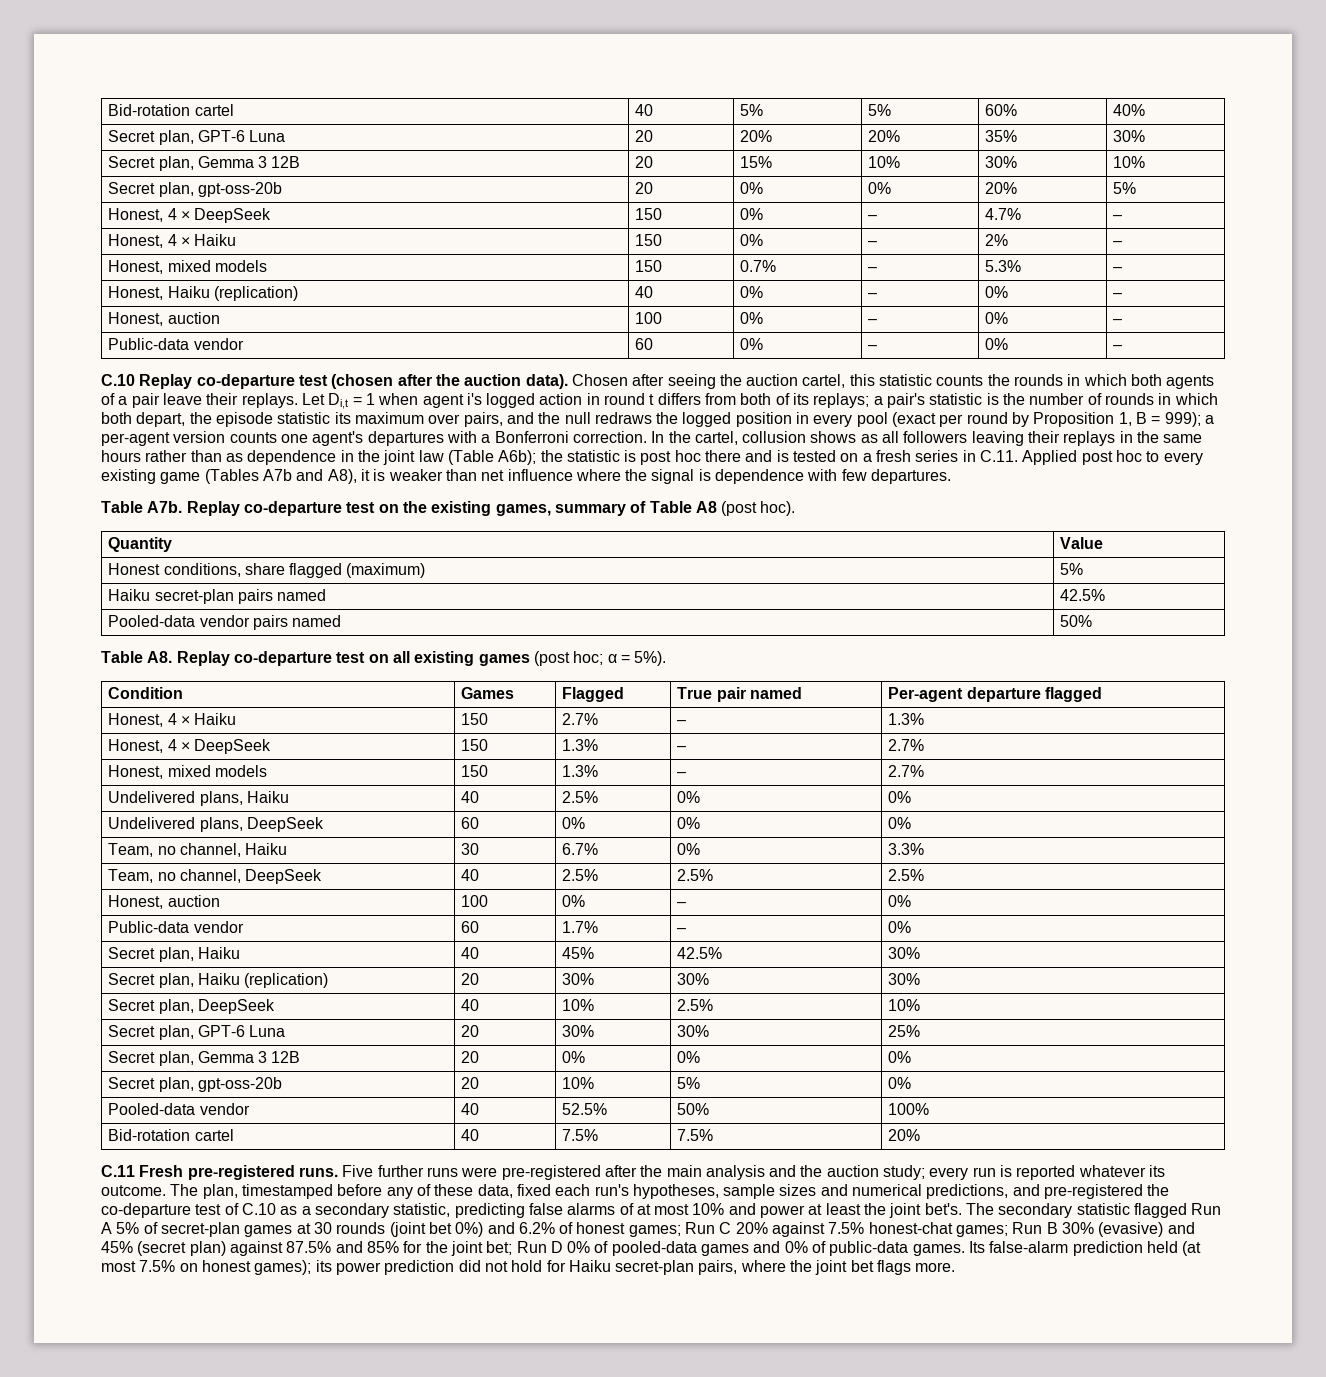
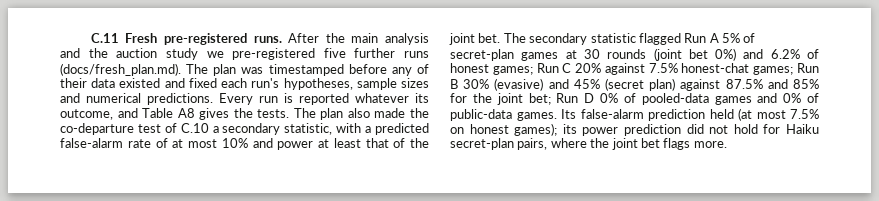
[108,104,234,116] [635,104,654,116] [740,104,764,116] [868,104,892,116] [985,104,1018,116] [1113,104,1146,116] [108,130,286,145] [635,130,654,142] [740,130,773,142] [868,130,901,142] [985,130,1018,142] [1113,130,1146,142] [108,156,301,171] [635,156,654,168] [740,156,773,168] [868,156,901,168] [985,156,1018,168] [1113,156,1146,168] [108,182,282,197] [635,182,654,194] [740,182,764,194] [868,182,892,194] [985,182,1018,194] [1113,182,1137,194] [108,208,272,223] [635,208,663,220] [740,208,764,220] [868,215,878,220] [985,208,1022,220] [1113,215,1123,220] [108,234,237,248] [635,234,663,246] [740,234,764,246] [868,241,878,246] [985,234,1009,246] [1113,241,1123,246] [108,260,267,274] [635,260,663,272] [740,260,777,272] [868,267,878,272] [985,260,1022,272] [1113,267,1123,272] [108,286,298,301] [635,286,654,298] [740,286,764,298] [868,293,878,298] [985,286,1009,298] [1113,293,1123,298] [108,312,220,326] [635,312,663,324] [740,312,764,324] [868,319,878,324] [985,312,1009,324] [1113,319,1123,324] [108,338,244,350] [635,338,654,350] [740,338,764,350] [868,345,878,350] [985,338,1009,350] [1113,345,1123,350] [101,374,1215,389] [101,393,1218,409] [101,412,1214,427] [101,431,1203,446] [101,450,1203,465] [101,469,952,484] [101,501,796,516] [108,537,173,552] [1060,537,1104,549] [108,563,426,578] [1060,563,1084,575] [108,589,327,604] [1060,589,1106,601] [108,615,342,630] [1060,615,1093,627] [101,651,667,666] [108,687,184,699] [461,687,515,699] [562,687,625,702] [677,687,802,702] [888,687,1102,702] [108,713,237,727] [461,713,489,725] [562,713,599,725] [677,720,687,725] [888,713,925,725] [108,739,272,754] [461,739,489,751] [562,739,599,751] [677,746,687,751] [888,739,925,751] [108,765,267,779] [461,765,489,777] [562,765,599,777] [677,772,687,777] [888,765,925,777] [108,791,289,806] [461,791,480,803] [562,791,599,803] [677,791,701,803] [888,791,912,803] [108,817,324,832] [461,817,480,829] [562,817,586,829] [677,817,701,829] [888,817,912,829] [108,843,288,857] [461,843,480,855] [562,843,599,855] [677,843,701,855] [888,843,925,855] [108,869,323,884] [461,869,480,881] [562,869,599,881] [677,869,714,881] [888,869,925,881] [108,895,220,909] [461,895,489,907] [562,895,586,907] [677,902,687,907] [888,895,912,907] [108,921,244,933] [461,921,480,933] [562,921,599,933] [677,928,687,933] [888,921,912,933] [108,947,240,962] [461,947,480,959] [562,947,595,959] [677,947,723,959] [888,947,921,959] [108,973,329,988] [461,973,480,985] [562,973,595,985] [677,973,710,985] [888,973,921,985] [108,999,275,1014] [461,999,480,1011] [562,999,595,1011] [677,999,714,1011] [888,999,921,1011] [108,1025,286,1040] [461,1025,480,1037] [562,1025,595,1037] [677,1025,710,1037] [888,1025,921,1037] [108,1051,301,1066] [461,1051,480,1063] [562,1051,586,1063] [677,1051,701,1063] [888,1051,912,1063] [108,1077,282,1092] [461,1077,480,1089] [562,1077,595,1089] [677,1077,701,1089] [888,1077,912,1089] [108,1103,250,1115] [461,1103,480,1115] [562,1103,608,1115] [677,1103,710,1115] [888,1103,930,1115] [108,1129,234,1141] [461,1129,480,1141] [562,1129,599,1141] [677,1129,714,1141] [888,1129,921,1141] [101,1165,637,1180] Bid-rotation cartel | 40 | 5% | 5% | 60% | 40% // Secret plan, GPT-6 Luna | 20 | 20% | 20% | 35% | 30% // Secret plan, Gemma 3 12B | 20 | 15% | 10% | 30% | 10% // Secret plan, gpt-oss-20b | 20 | 0% | 0% | 20% | 5% // Honest, 4 × DeepSeek | 150 | 0% | – | 4.7% | – // Honest, 4 × Haiku | 150 | 0% | – | 2% | – // Honest, mixed models | 150 | 0.7% | – | 5.3% | – // Honest, Haiku (replication) | 40 | 0% | – | 0% | – // Honest, auction | 100 | 0% | – | 0% | – // Public-data vendor | 60 | 0% | – | 0% | – // C.10 Replay co-departure test (chosen after the auction data). Chosen after seeing the auction cartel, this statistic counts the rounds in which both agents of a pair leave their replays. Let Di,t = 1 when agent i's logged action in round t differs from both of its replays; a pair's statistic is the number of rounds in which both depart, the episode statistic its maximum over pairs, and the null redraws the logged position in every pool (exact per round by Proposition 1, B = 999); a per-agent version counts one agent's departures with a Bonferroni correction. In the cartel, collusion shows as all followers leaving their replays in the same hours rather than as dependence in the joint law (Table A6b); the statistic is post hoc there and is tested on a fresh series in C.11. Applied post hoc to every existing game (Tables A7b and A8), it is weaker than net influence where the signal is dependence with few departures. // Table A7b. Replay co-departure test on the existing games, summary of Table A8 (post hoc). // Quantity | Value // Honest conditions, share flagged (maximum) | 5% // Haiku secret-plan pairs named | 42.5% // Pooled-data vendor pairs named | 50% // Table A8. Replay co-departure test on all existing games (post hoc; α = 5%). // Condition | Games | Flagged | True pair named | Per-agent departure flagged // Honest, 4 × Haiku | 150 | 2.7% | – | 1.3% // Honest, 4 × DeepSeek | 150 | 1.3% | – | 2.7% // Honest, mixed models | 150 | 1.3% | – | 2.7% // Undelivered plans, Haiku | 40 | 2.5% | 0% | 0% // Undelivered plans, DeepSeek | 60 | 0% | 0% | 0% // Team, no channel, Haiku | 30 | 6.7% | 0% | 3.3% // Team, no channel, DeepSeek | 40 | 2.5% | 2.5% | 2.5% // Honest, auction | 100 | 0% | – | 0% // Public-data vendor | 60 | 1.7% | – | 0% // Secret plan, Haiku | 40 | 45% | 42.5% | 30% // Secret plan, Haiku (replication) | 20 | 30% | 30% | 30% // Secret plan, DeepSeek | 40 | 10% | 2.5% | 10% // Secret plan, GPT-6 Luna | 20 | 30% | 30% | 25% // Secret plan, Gemma 3 12B | 20 | 0% | 0% | 0% // Secret plan, gpt-oss-20b | 20 | 10% | 5% | 0% // Pooled-data vendor | 40 | 52.5% | 50% | 100% // Bid-rotation cartel | 40 | 7.5% | 7.5% | 20% // C.11 Fresh pre-registered runs. Five further runs were pre-registered after -> [90,33,320,45] C.11 Fresh pre-registered runs. After
[883,1165,1166,1180] [101,1184,513,1199] study; every run is reported whatever its outcome. The plan, timestamped before any of these data, -> [165,48,429,60] [60,63,430,76] [60,78,185,88] study we pre-registered five further runs (docs/fresh_plan.md). The plan was timestamped before any of their data existed and
[926,1184,1144,1199] predictions, and pre-registered -> [147,93,429,105] [60,108,406,120] predictions. Every run is reported whatever its outcome, and Table A8 gives the tests. The plan also made
[280,1206,298,1215] as -> (209, 128) none
[454,1203,616,1218] predicting false alarms -> [336,123,430,135] [60,138,151,148] with a predicted false-alarm rate
[864,1203,962,1218] the joint bet's. -> [365,138,429,148] [449,33,501,45] that of the joint bet.

